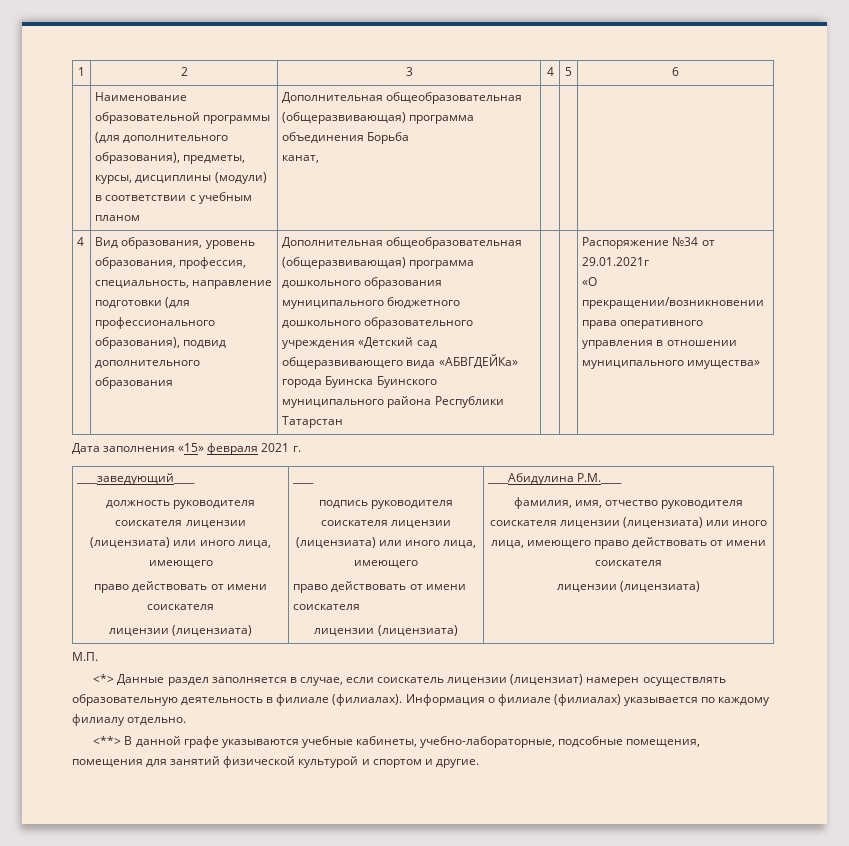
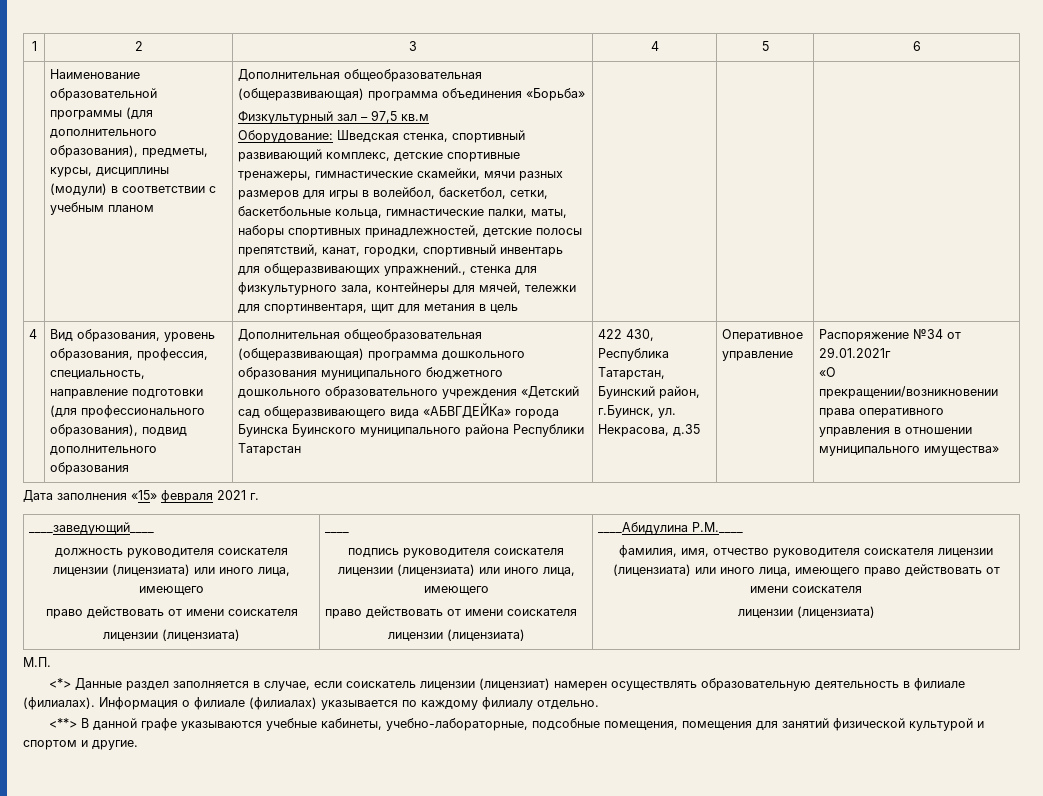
[367,132,410,144] [282,155,320,163] Борьба // канат, -> [526,88,586,101] [238,110,430,124] [238,130,526,143] [238,149,521,162] [238,168,564,181] [238,187,549,200] [238,206,568,218] [238,225,583,238] [238,244,564,257] [238,263,538,276] [238,282,577,295] [238,304,519,314] «Борьба» // Физкультурный зал – 97,5 кв.м // Оборудование: Шведская стенка, спортивный развивающий комплекс, детские спортивные тренажеры, гимнастические скамейки, мячи разных размеров для игры в волейбол, баскетбол, сетки, баскетбольные кольца, гимнастические палки, маты, наборы спортивных принадлежностей, детские полосы препятствий, канат, городки, спортивный инвентарь для общеразвивающих упражнений., стенка для физкультурного зала, контейнеры для мячей, тележки для спортинвентаря, щит для метания в цель
(344, 422) | -> [598,329,655,341] [598,348,670,361] [598,367,666,380] [598,386,701,399] [598,405,677,418] [598,424,701,437] [722,329,804,342] [722,351,794,361] 422 430, Республика Татарстан, Буинский район, г.Буинск, ул. Некрасова, д.35 | Оперативное управление

